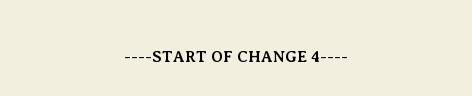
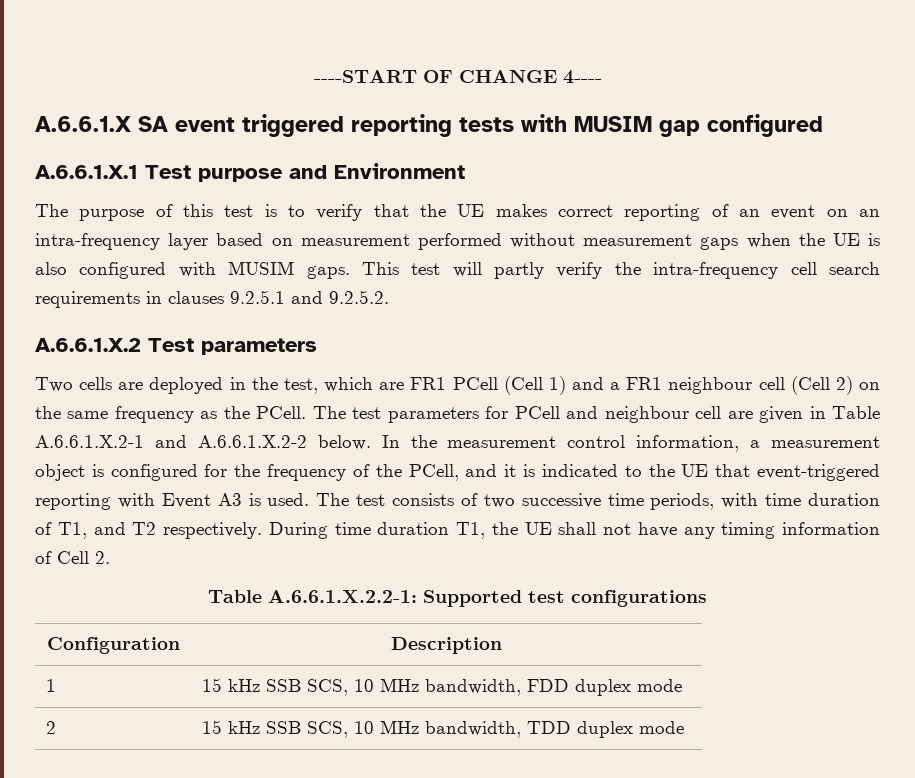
(349, 56) none -> [35,114,823,137] [35,163,465,182] [35,204,881,221] [35,233,880,250] [35,261,880,279] [35,290,389,308] [35,338,317,355] [35,376,880,395] [35,406,881,423] [35,435,880,452] [35,464,881,481] [35,493,880,510] [35,522,880,539] [35,551,110,564] [208,590,707,607] [47,637,180,654] [391,637,502,654] [46,679,57,692] [202,678,683,696] [46,721,57,734] [202,720,685,738] // A.6.6.1.X SA event triggered reporting tests with MUSIM gap configured // A.6.6.1.X.1 Test purpose and Environment // The purpose of this test is to verify that the UE makes correct reporting of an event on an intra-frequency layer based on measurement performed without measurement gaps when the UE is also configured with MUSIM gaps. This test will partly verify the intra-frequency cell search requirements in clauses 9.2.5.1 and 9.2.5.2. // A.6.6.1.X.2 Test parameters // Two cells are deployed in the test, which are FR1 PCell (Cell 1) and a FR1 neighbour cell (Cell 2) on the same frequency as the PCell. The test parameters for PCell and neighbour cell are given in Table A.6.6.1.X.2-1 and A.6.6.1.X.2-2 below. In the measurement control information, a measurement object is configured for the frequency of the PCell, and it is indicated to the UE that event-triggered reporting with Event A3 is used. The test consists of two successive time periods, with time duration of T1, and T2 respectively. During time duration T1, the UE shall not have any timing information of Cell 2. // Table A.6.6.1.X.2.2-1: Supported test configurations // Configuration | Description // 1 | 15 kHz SSB SCS, 10 MHz bandwidth, FDD duplex mode // 2 | 15 kHz SSB SCS, 10 MHz bandwidth, TDD duplex mode

